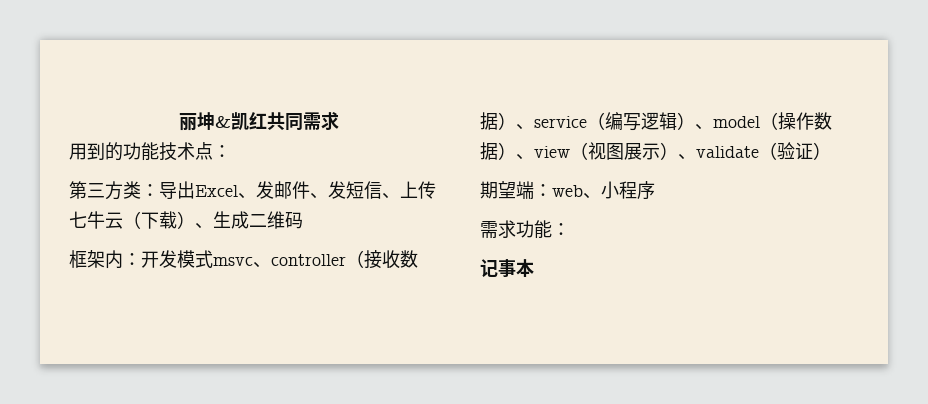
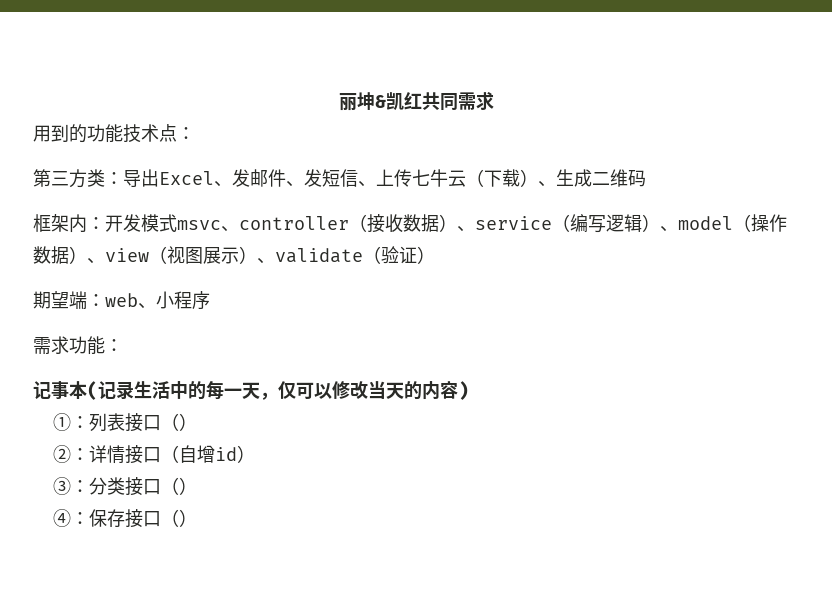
(534, 268) none -> [87,380,469,400] [52,413,197,432] [52,445,255,464] [52,477,197,496] [52,509,197,528] (记录生活中的每一天，仅可以修改当天的内容) // ①：列表接口（） // ②：详情接口（自增id） // ③：分类接口（） // ④：保存接口（）

